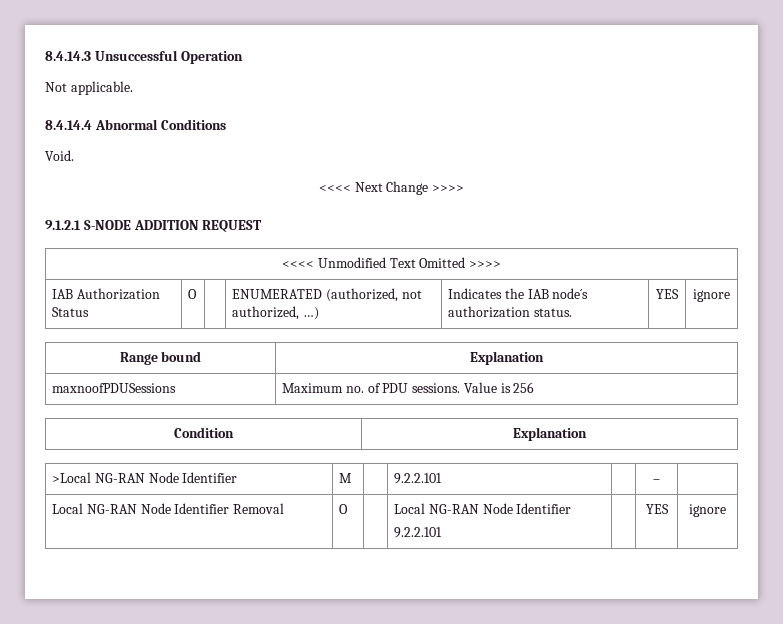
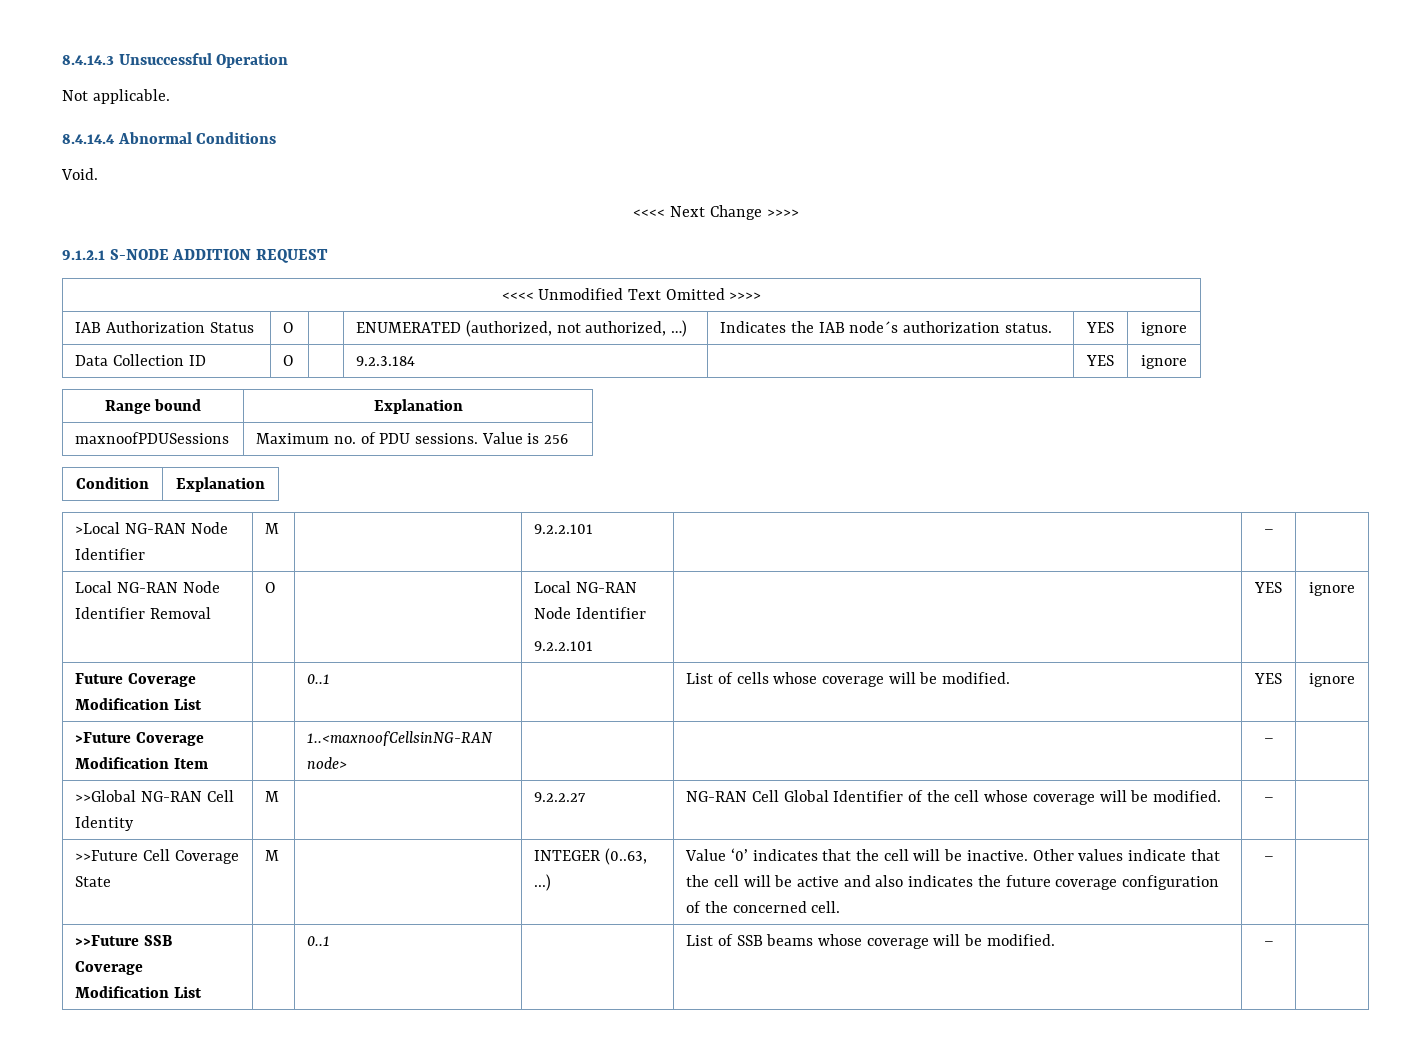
(730, 295) none -> [75,354,206,366] [283,355,295,366] [356,356,416,366] [1086,355,1114,366] [1141,355,1187,369] // Data Collection ID | O | | 9.2.3.184 | | YES | ignore
(726, 510) none -> [75,673,196,687] [75,698,202,710] [307,674,331,684] [686,672,1011,687] [1254,673,1282,684] [1309,673,1355,687] [75,732,204,746] [75,757,208,769] [307,731,494,746] [307,757,348,769] [1263,738,1274,743] [75,790,234,802] [75,816,135,831] [265,791,280,802] [534,792,587,802] [686,790,1222,805] [1263,797,1274,802] [75,849,239,864] [75,876,112,887] [265,850,280,861] [534,848,647,865] [534,874,552,891] [685,848,1220,861] [686,875,1220,890] [686,901,841,913] [1263,856,1274,861] [75,935,172,946] [75,961,144,975] [75,986,202,998] [307,936,331,946] [686,934,1055,949] [1263,941,1274,946] // Future Coverage Modification List | | 0..1 | | List of cells whose coverage will be modified. | YES | ignore // >Future Coverage Modification Item | | 1..<maxnoofCellsinNG-RAN node> | | | – | // >>Global NG-RAN Cell Identity | M | | 9.2.2.27 | NG-RAN Cell Global Identifier of the cell whose coverage will be modified. | – | // >>Future Cell Coverage State | M | | INTEGER (0..63, ...) | Value ‘0’ indicates that the cell will be inactive. Other values indicate that the cell will be active and also indicates the future coverage configuration of the concerned cell. | – | // >>Future SSB Coverage Modification List | | 0..1 | | List of SSB beams whose coverage will be modified. | – |

